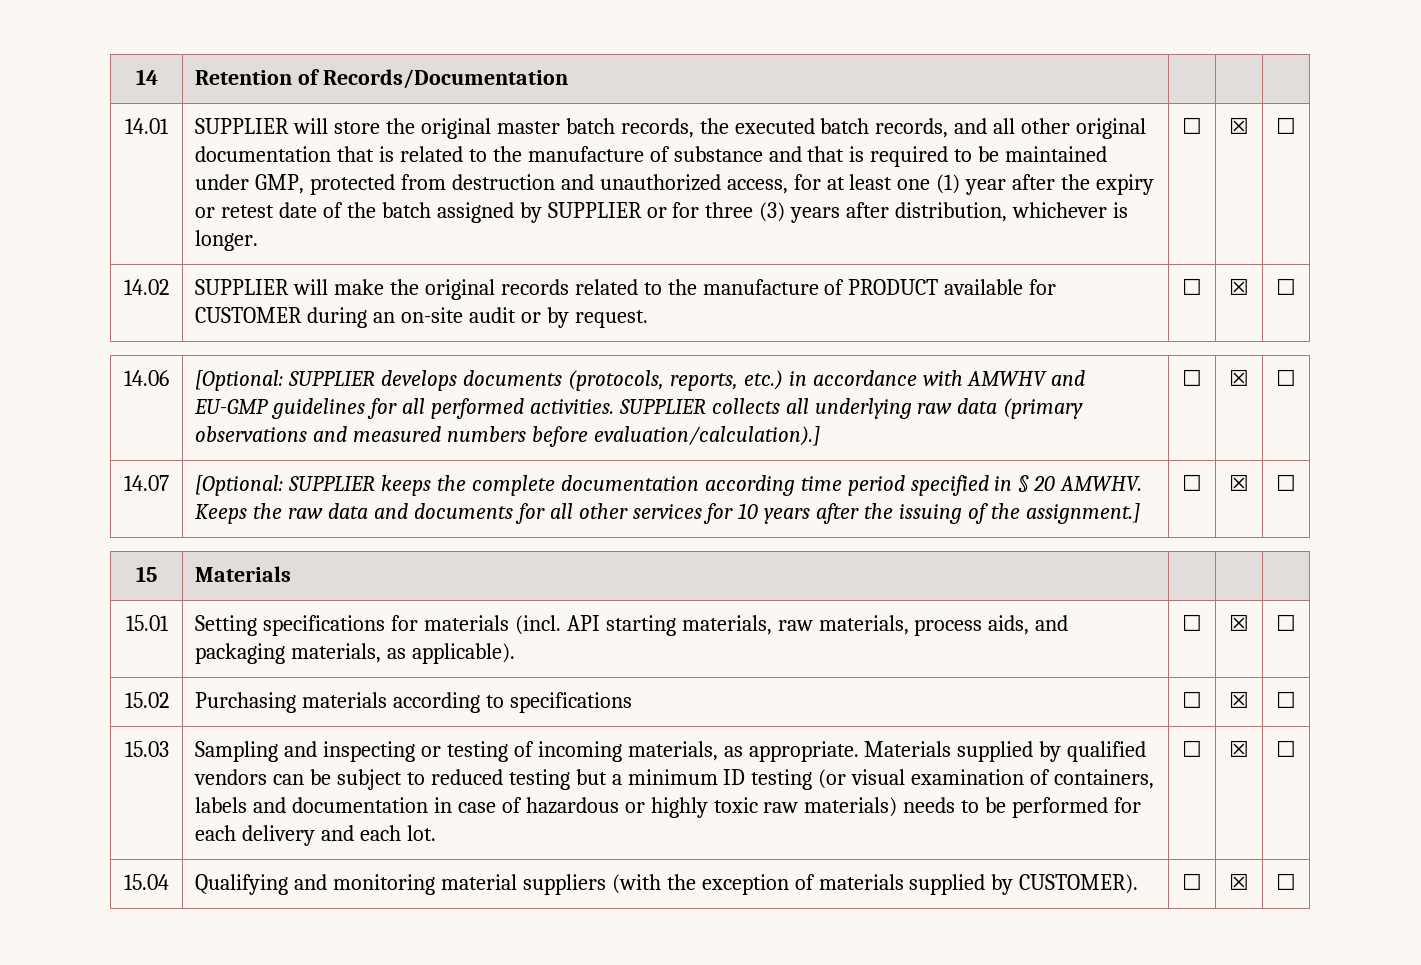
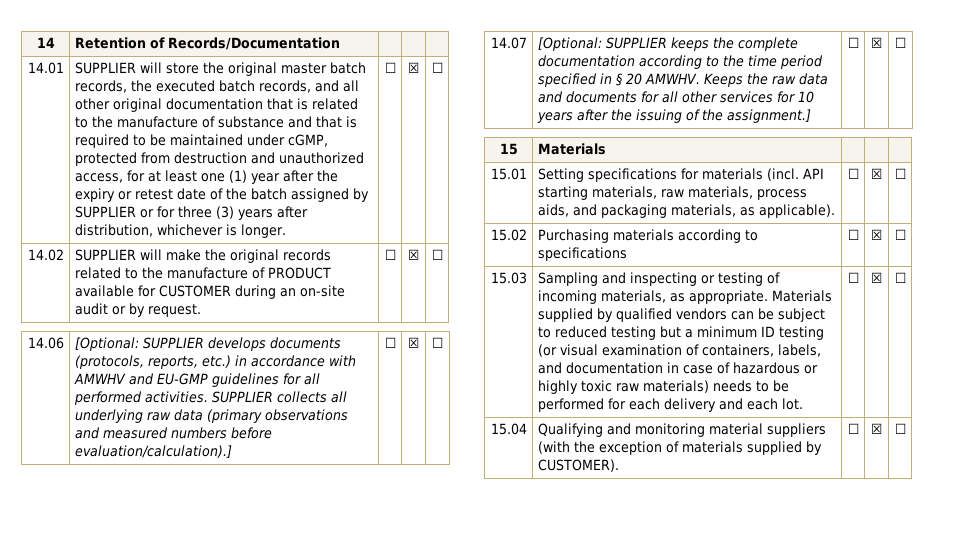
[254,174,304,194] GMP, -> [287,134,328,147] cGMP,
(795, 485) none -> [705,55,744,67] to the
[195,797,248,813] labels -> [777,344,821,357] labels,

